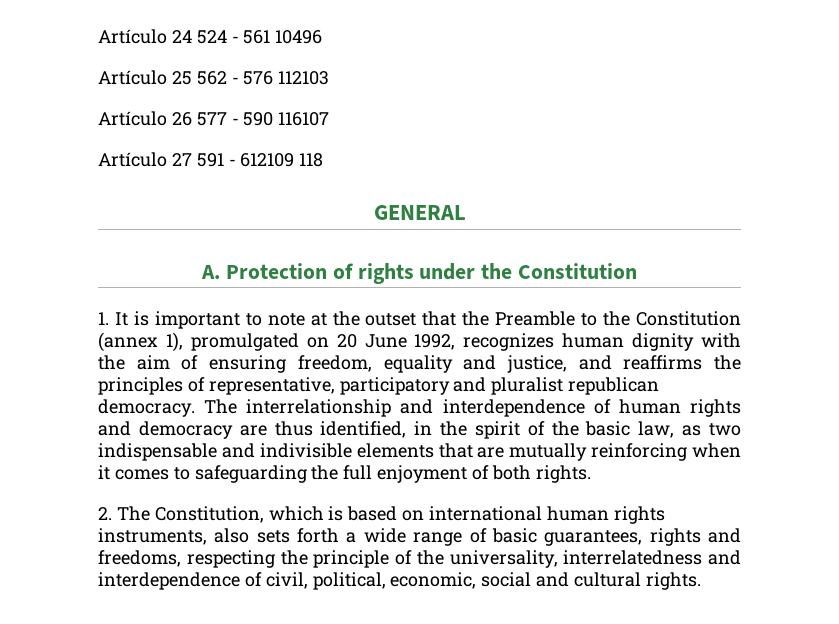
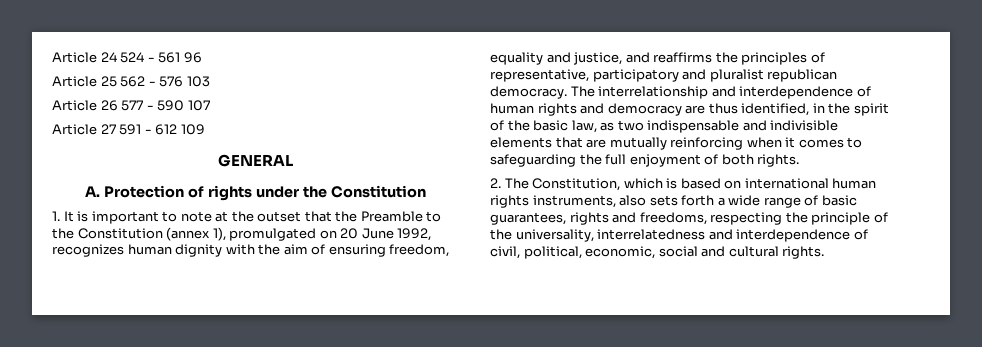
[98,29,167,44] Artículo -> [52,52,97,63] Article
[275,30,323,44] [98,70,167,85] 10496 // Artículo -> [183,52,202,63] [52,76,97,87] 96 // Article
[278,71,330,85] [98,111,167,126] 112103 // Artículo -> [186,76,210,87] [52,100,97,111] 103 // Article
[278,112,330,126] [98,152,167,167] 116107 // Artículo -> [187,100,210,111] [52,124,97,135] 107 // Article
[240,153,324,167] 612109 118 -> [155,124,205,135] 612 109

